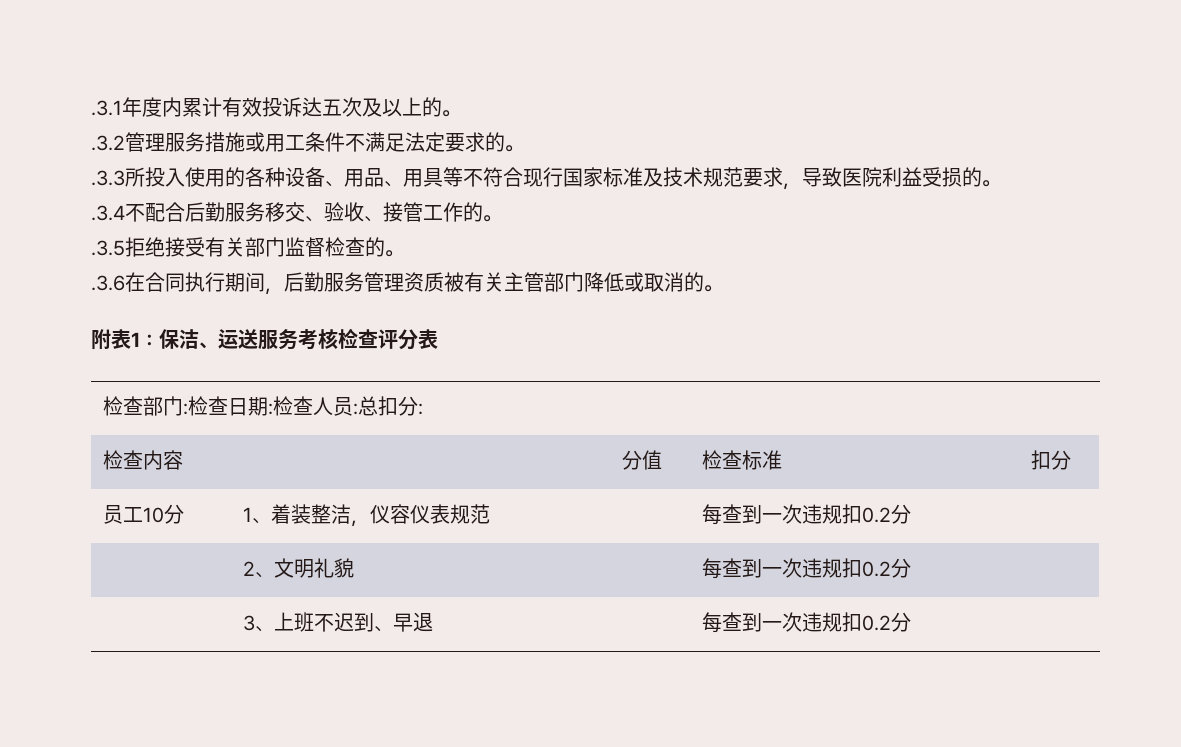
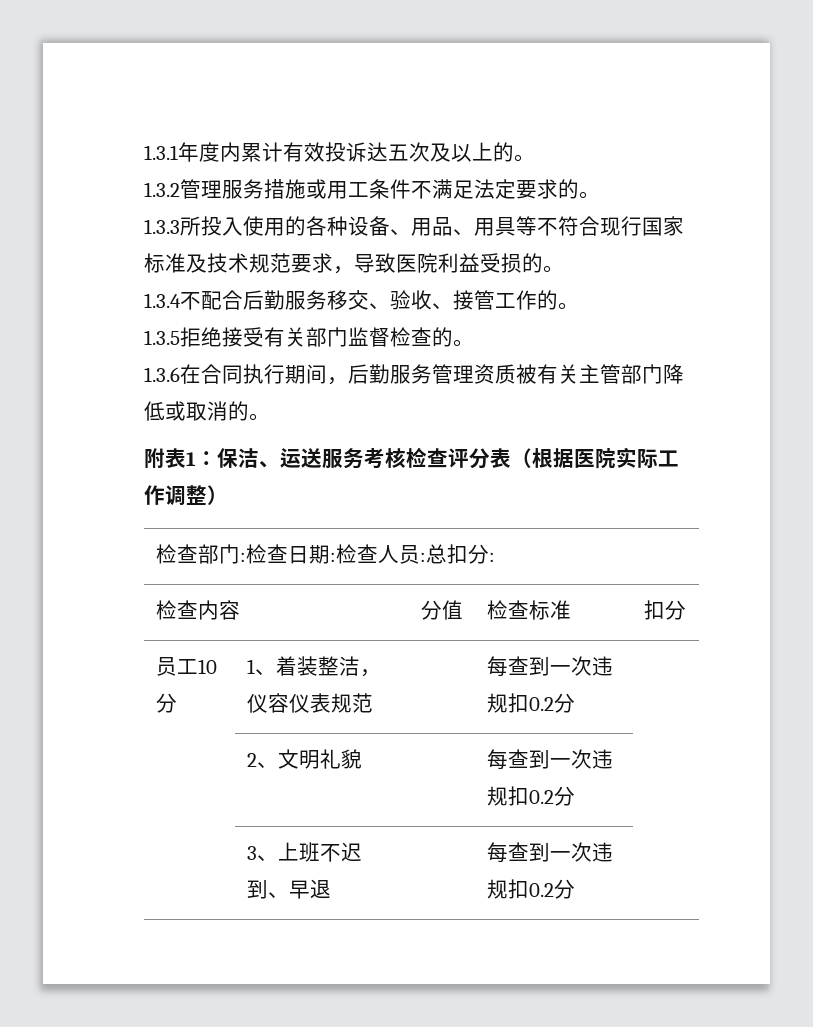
[91,100,122,116] .3.1 -> [144,145,178,160] 1.3.1
[91,135,125,151] .3.2 -> [144,182,180,197] 1.3.2
[91,170,125,186] .3.3 -> [144,219,180,234] 1.3.3
[91,205,125,221] .3.4 -> [144,293,181,308] 1.3.4
[91,240,125,256] .3.5 -> [144,330,180,345] 1.3.5
[91,275,125,291] .3.6 -> [144,367,180,382] 1.3.6
(438, 339) none -> [511,447,679,469] [144,485,228,506] （根据医院实际工作调整）

